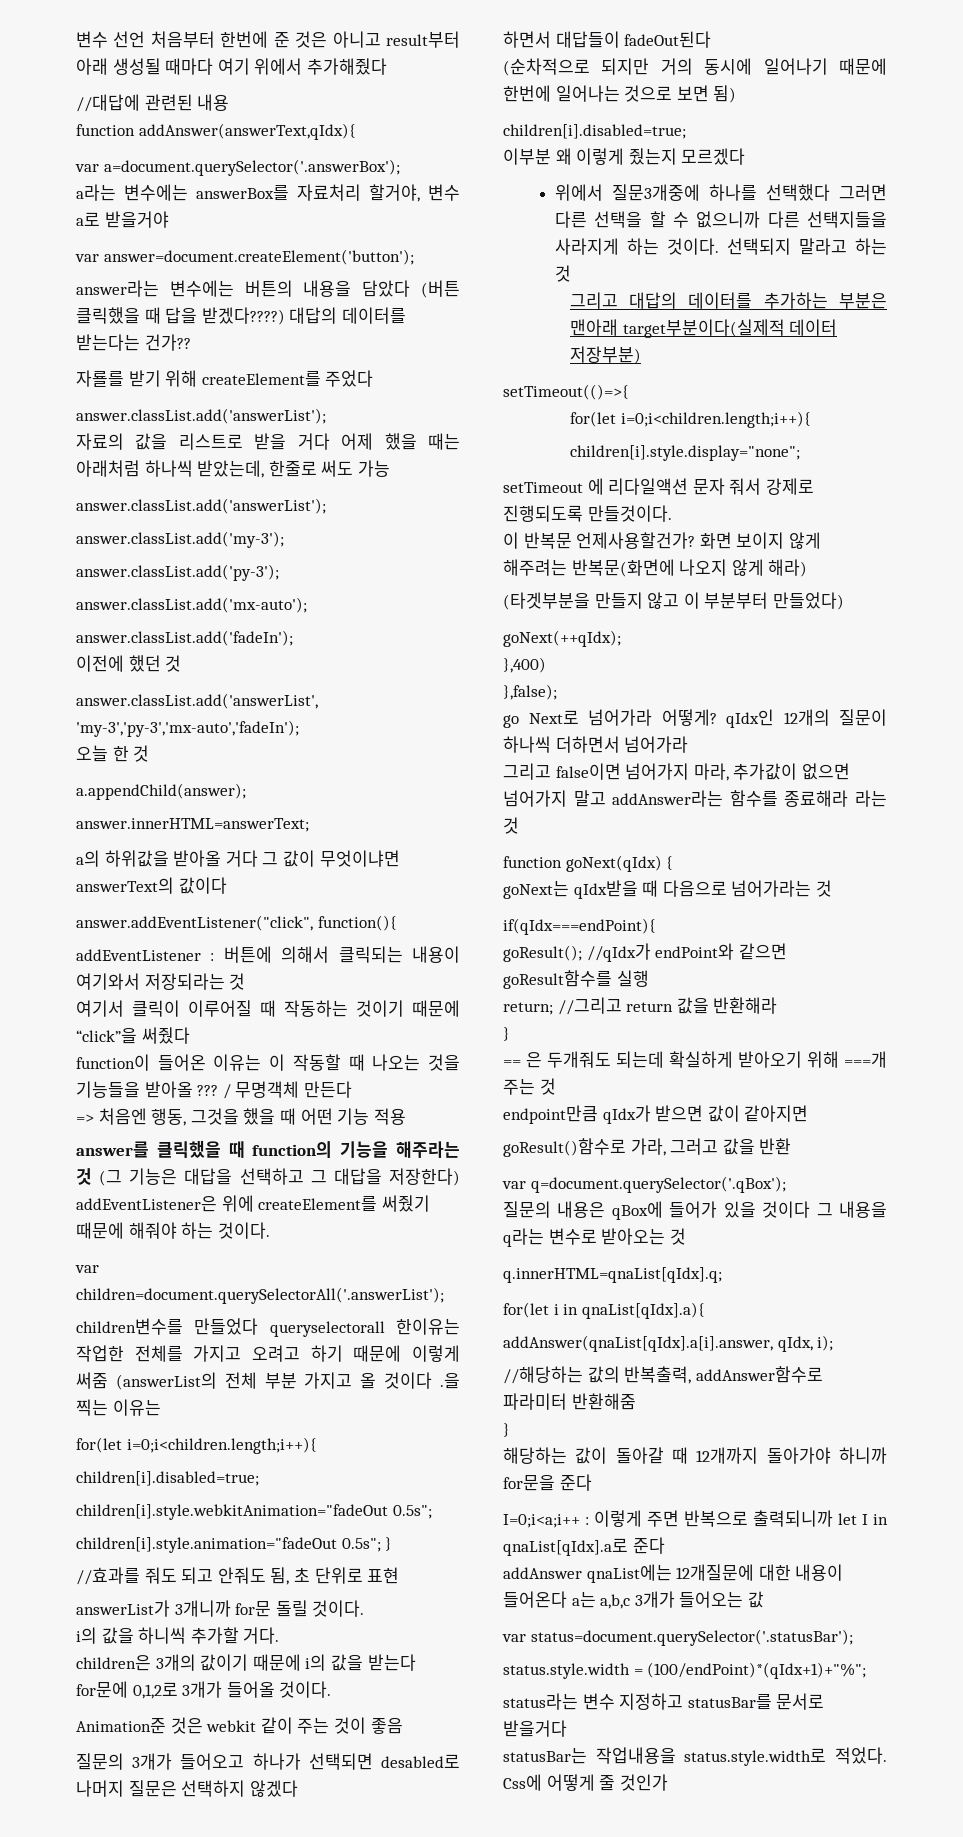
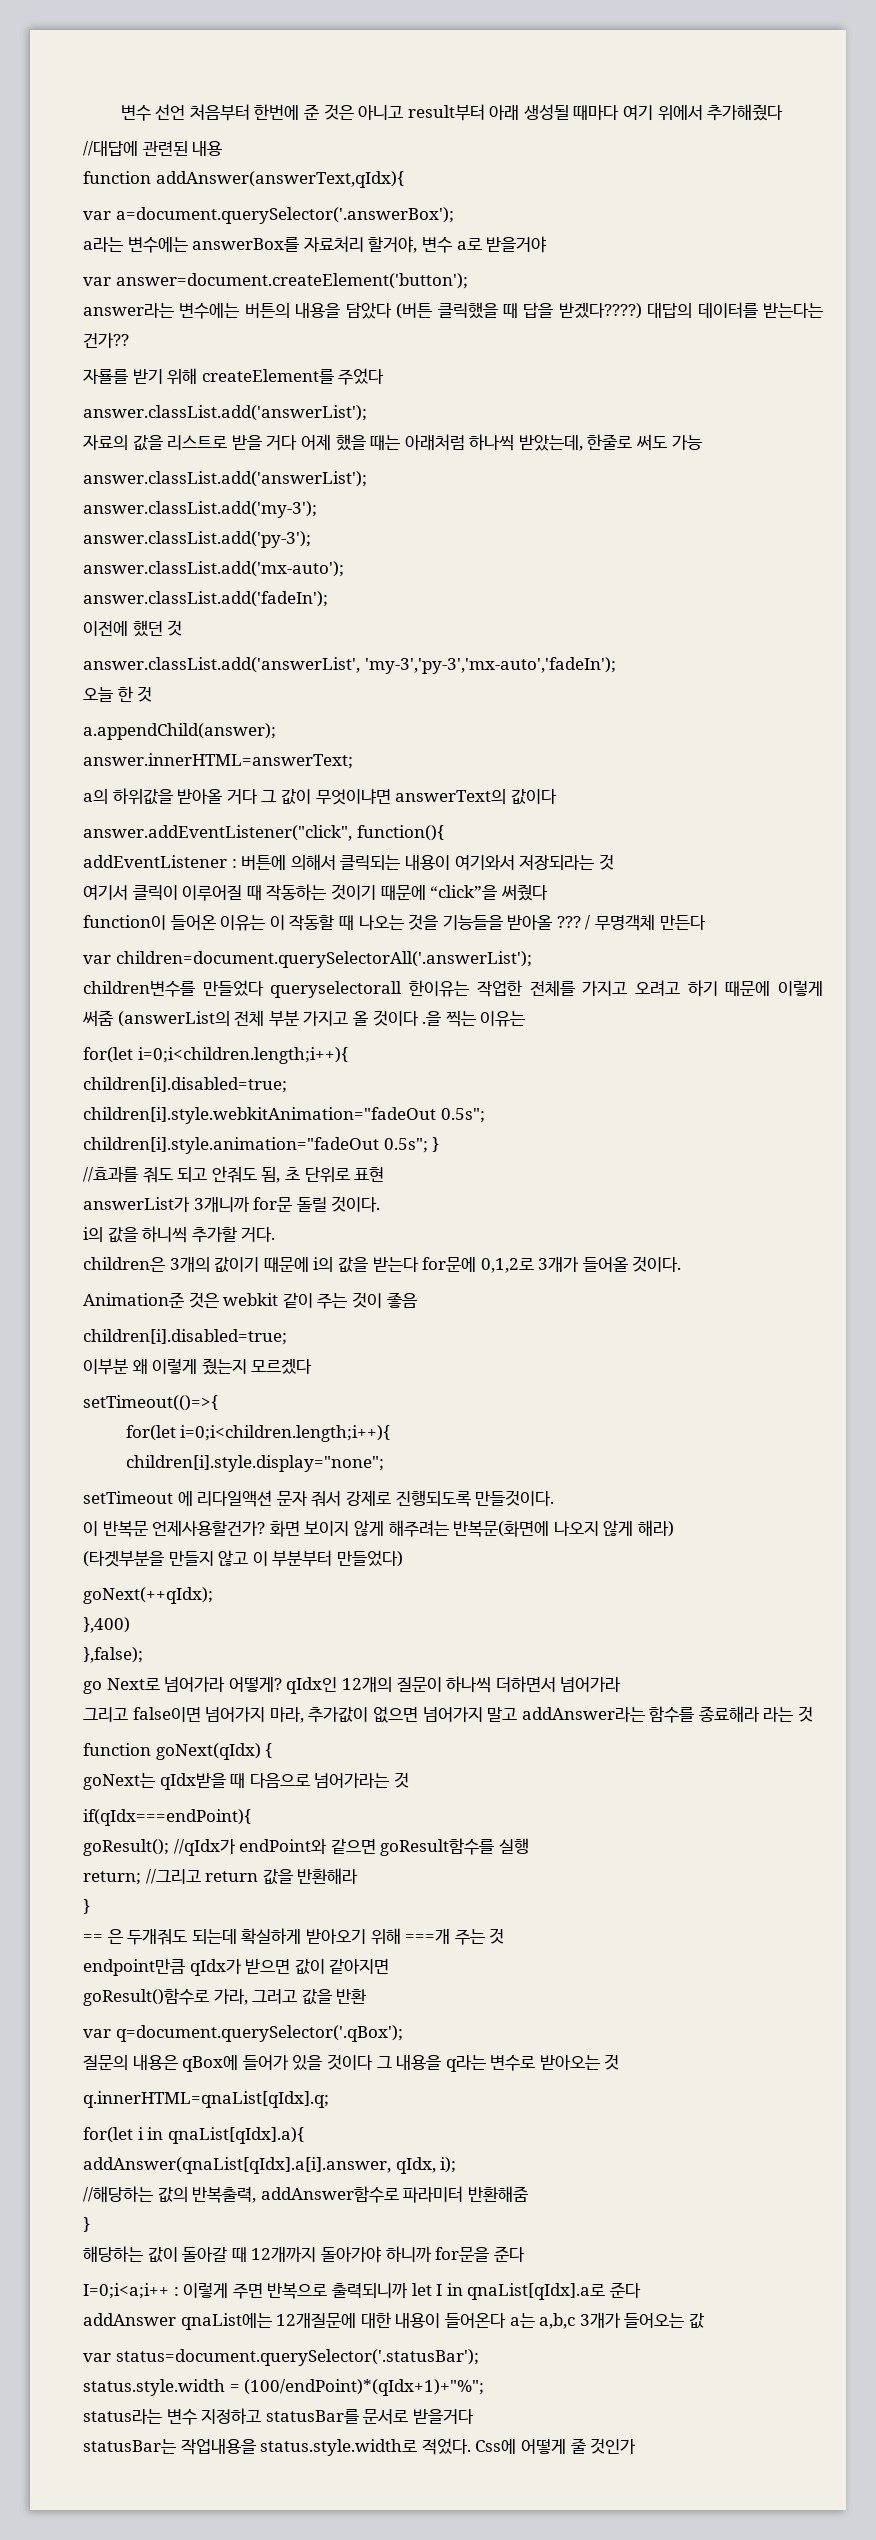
[76,1108,406,1126] [76,1140,461,1158] [76,1168,460,1186] [76,1195,430,1212] [76,1222,270,1239] // => 처음엔 행동, 그것을 했을 때 어떤 기능 적용 // answer를 클릭했을 때 function의 기능을 해주라는 것 (그 기능은 대답을 선택하고 그 대답을 저장한다) addEventListener은 위에 createElement를 써줬기 때문에 해줘야 하는 것이다. -> (706, 922) none
[76,1753,460,1770] [76,1780,298,1797] [503,31,712,48] [503,58,887,76] [503,85,737,103] // 질문의 3개가 들어오고 하나가 선택되면 desabled로 나머지 질문은 선택하지 않겠다 // 하면서 대답들이 fadeOut된다 // (순차적으로 되지만 거의 동시에 일어나기 때문에 한번에 일어나는 것으로 보면 됨) -> (417, 1300) none
[555,184,887,201] [555,211,887,228] [555,238,887,255] [555,265,572,282] [569,292,887,309] [569,319,838,338] [569,346,641,364] // 위에서 질문3개중에 하나를 선택했다 그러면 다른 선택을 할 수 없으니까 다른 선택지들을 사라지게 하는 것이다. 선택되지 말라고 하는 것 // 그리고 대답의 데이터를 추가하는 부분은 맨아래 target부분이다(실제적 데이터 저장부분) -> (313, 1366) none

